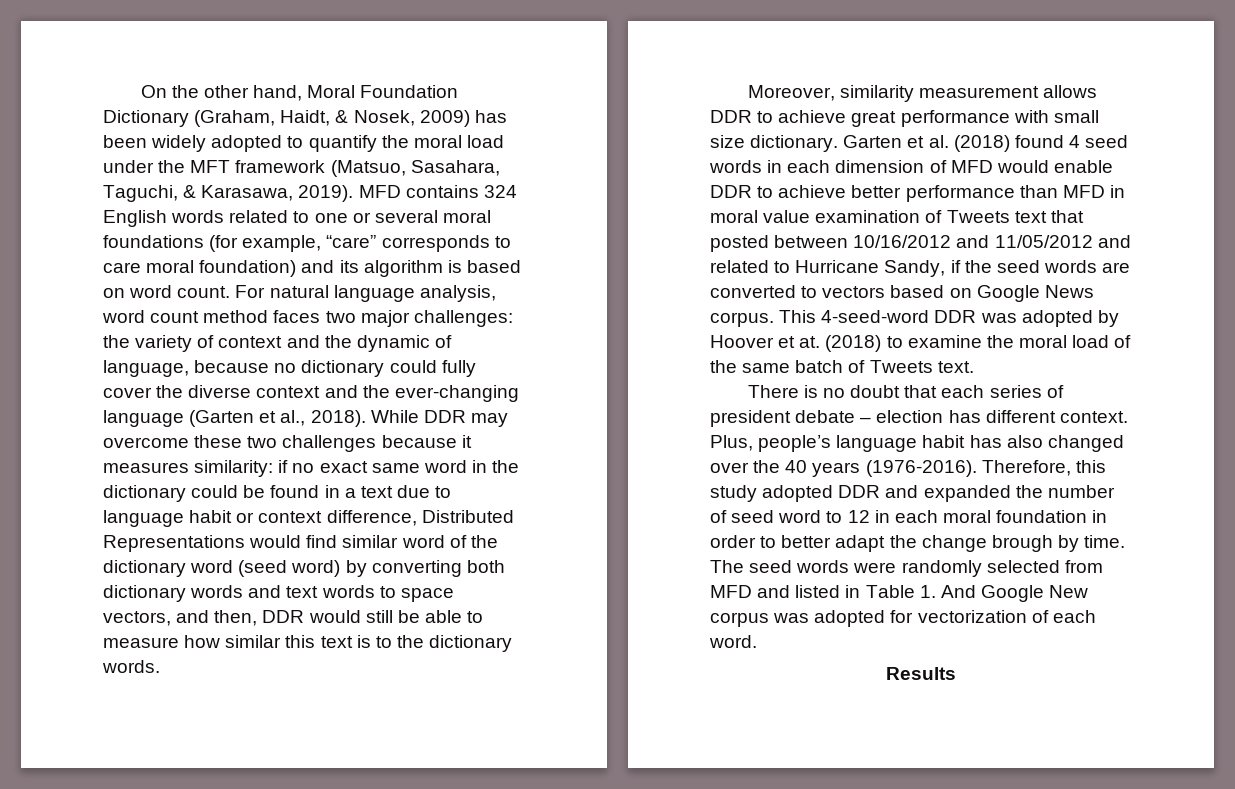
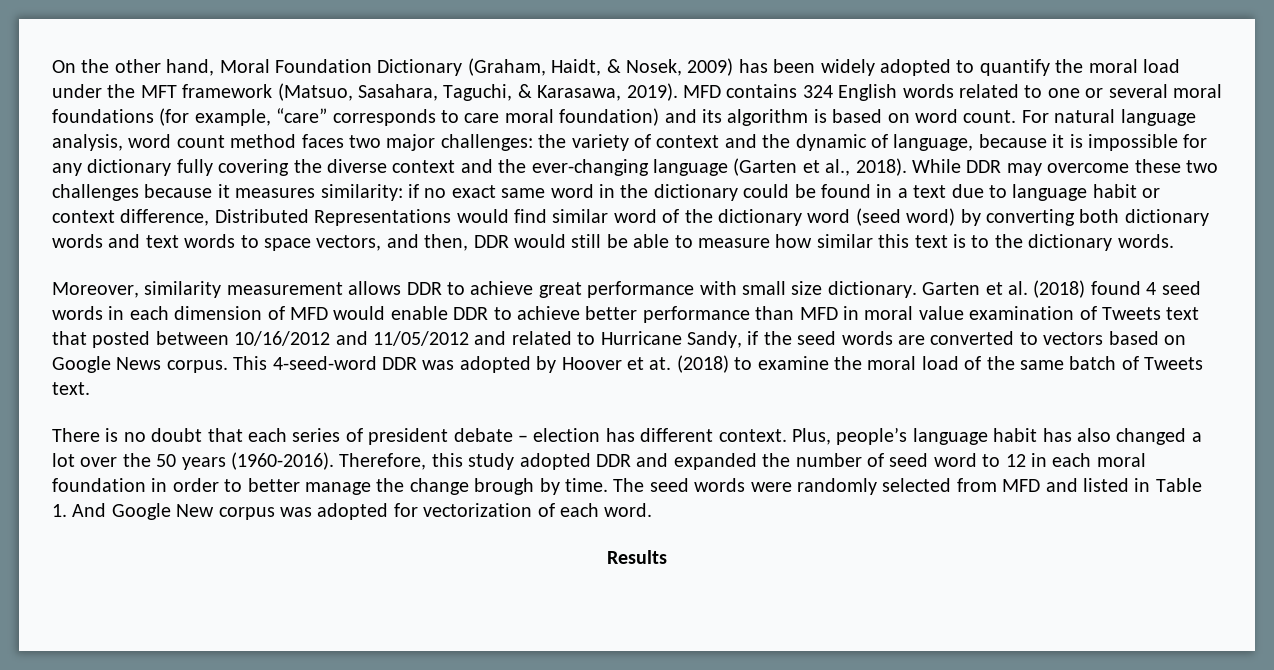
[274,360,476,377] [103,387,152,398] no dictionary could fully cover -> [1052,134,1208,151] [52,159,290,176] it is impossible for any dictionary fully covering
[710,460,977,477] over the 40 years (1976-2016). -> [1191,432,1202,442] [52,452,334,470] a lot over the 50 years (1960-2016).
[835,535,886,552] adapt -> [305,482,371,495] manage

